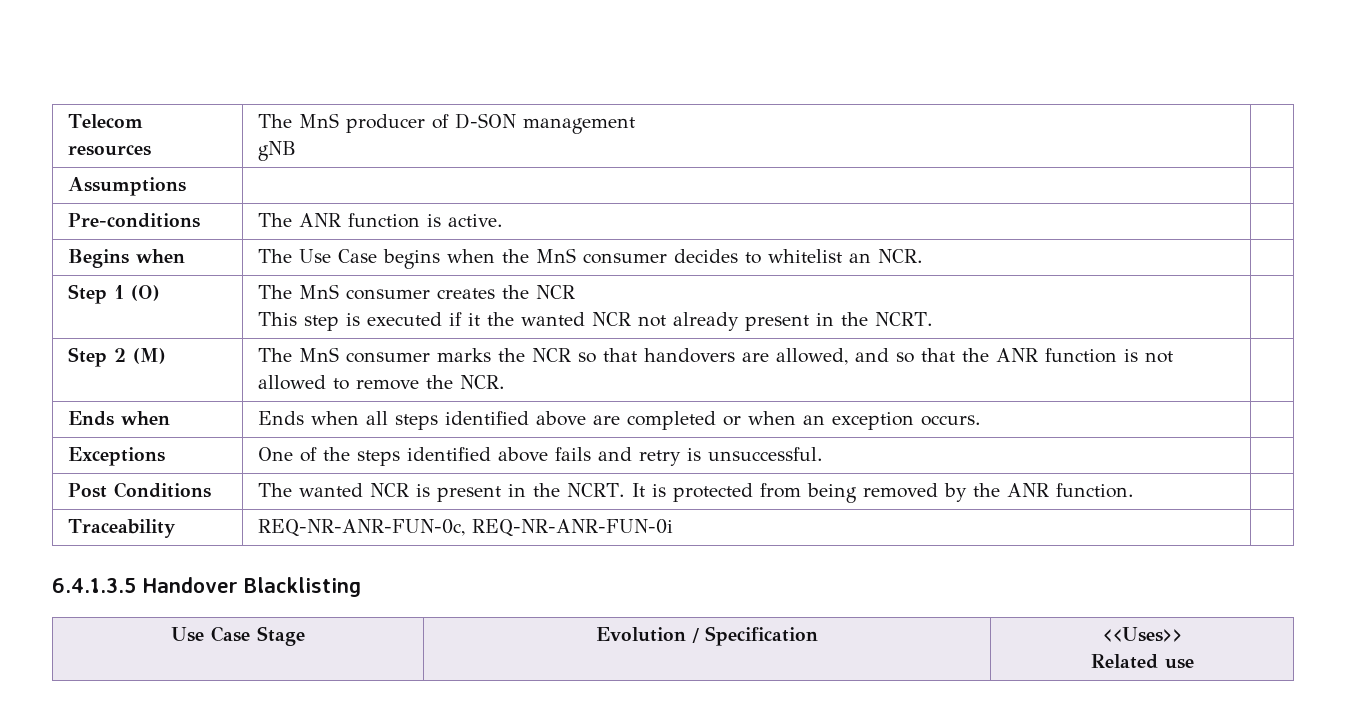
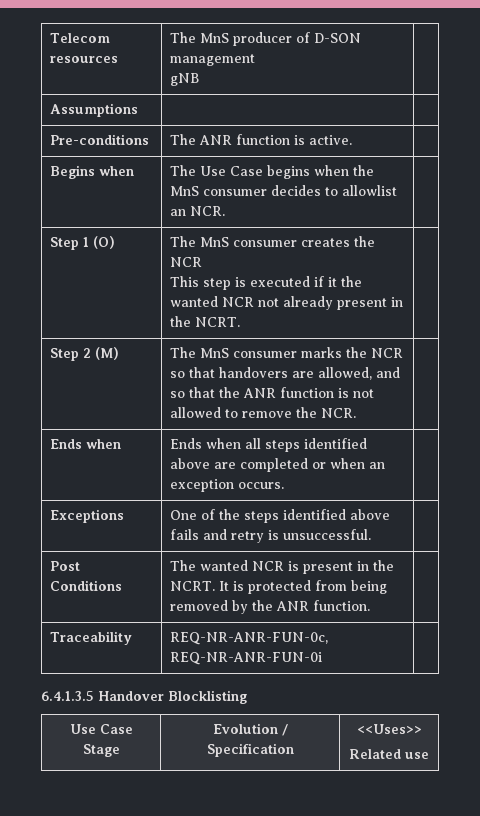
[767,249,842,263] whitelist -> [341,185,397,196] allowlist
[244,577,361,597] Blacklisting -> [168,690,247,704] Blocklisting

